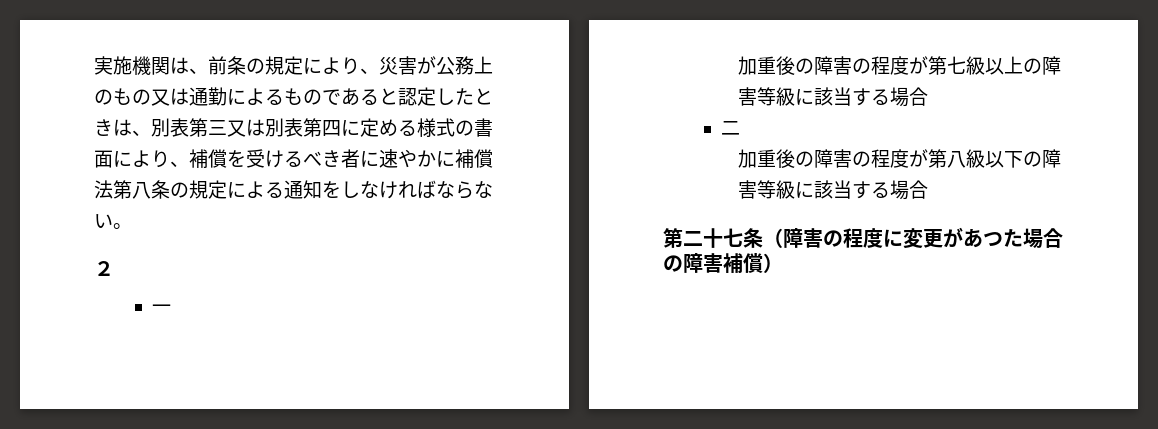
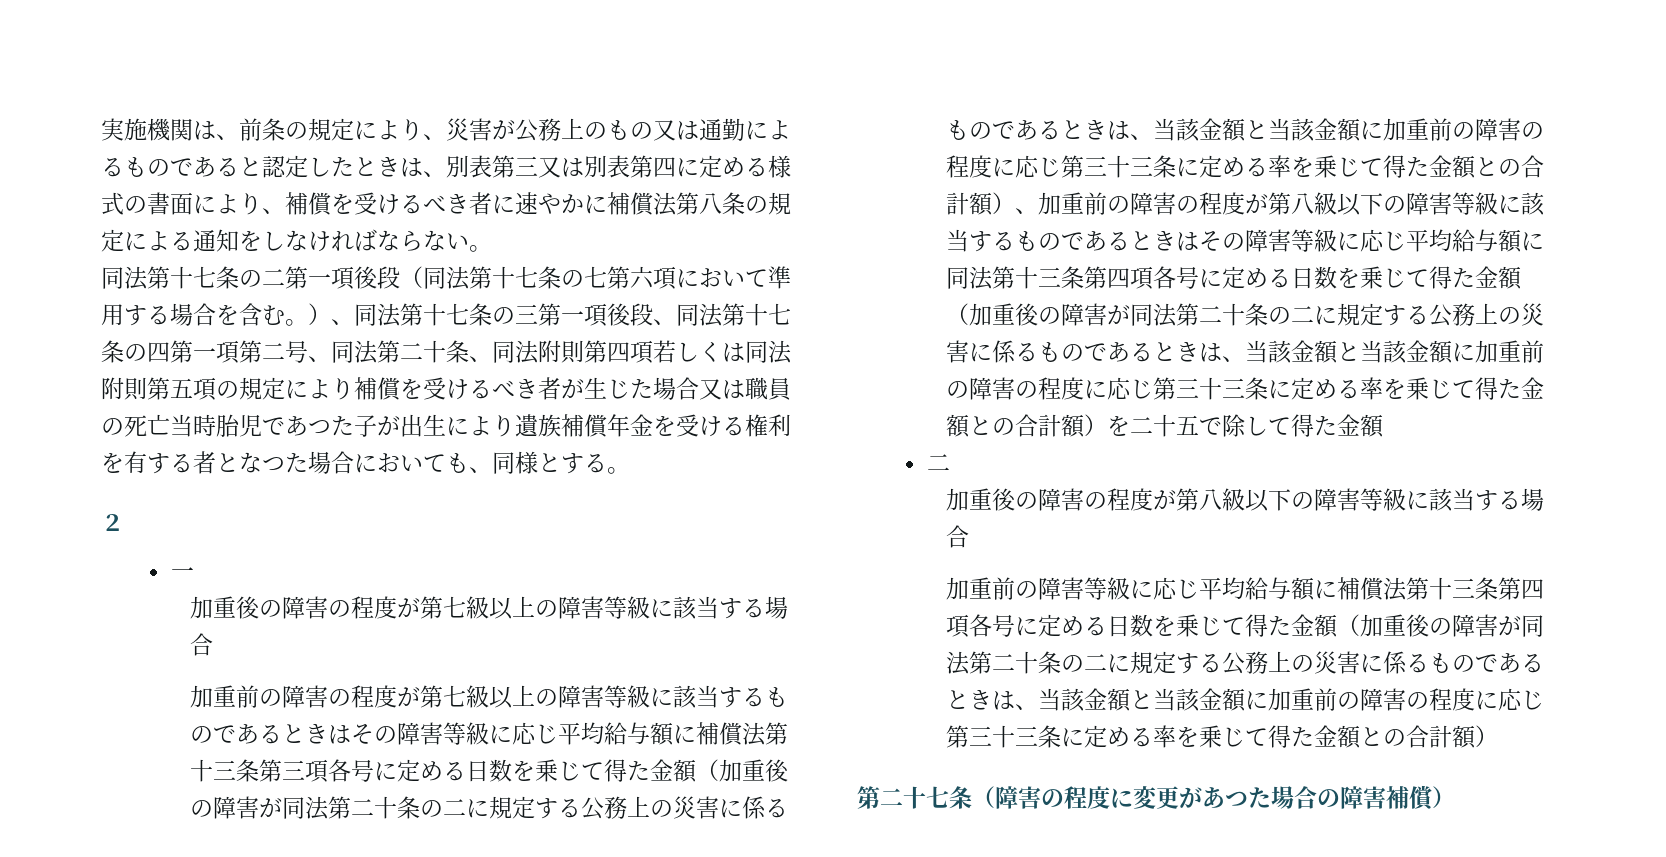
(132, 226) none -> [101,266,791,290] [101,303,791,327] [101,340,792,364] [101,377,791,401] [101,414,791,438] [101,451,630,474] // 同法第十七条の二第一項後段（同法第十七条の七第六項において準用する場合を含む。）、同法第十七条の三第一項後段、同法第十七条の四第一項第二号、同法第二十条、同法附則第四項若しくは同法附則第五項の規定により補償を受けるべき者が生じた場合又は職員の死亡当時胎児であつた子が出生により遺族補償年金を受ける権利を有する者となつた場合においても、同様とする。
(929, 96) none -> [190,685,789,709] [190,722,789,746] [190,759,790,783] [190,796,789,820] [946,118,1545,142] [946,155,1545,179] [946,192,1546,216] [946,229,1545,253] [946,266,1523,290] [946,303,1545,327] [946,340,1545,364] [946,377,1545,400] [946,414,1385,438] // 加重前の障害の程度が第七級以上の障害等級に該当するものであるときはその障害等級に応じ平均給与額に補償法第十三条第三項各号に定める日数を乗じて得た金額（加重後の障害が同法第二十条の二に規定する公務上の災害に係るものであるときは、当該金額と当該金額に加重前の障害の程度に応じ第三十三条に定める率を乗じて得た金額との合計額）、加重前の障害の程度が第八級以下の障害等級に該当するものであるときはその障害等級に応じ平均給与額に同法第十三条第四項各号に定める日数を乗じて得た金額（加重後の障害が同法第二十条の二に規定する公務上の災害に係るものであるときは、当該金額と当該金額に加重前の障害の程度に応じ第三十三条に定める率を乗じて得た金額との合計額）を二十五で除して得た金額
(929, 189) none -> [946,577,1545,601] [946,614,1545,638] [946,651,1545,675] [946,688,1545,712] [946,725,1499,749] // 加重前の障害等級に応じ平均給与額に補償法第十三条第四項各号に定める日数を乗じて得た金額（加重後の障害が同法第二十条の二に規定する公務上の災害に係るものであるときは、当該金額と当該金額に加重前の障害の程度に応じ第三十三条に定める率を乗じて得た金額との合計額）

